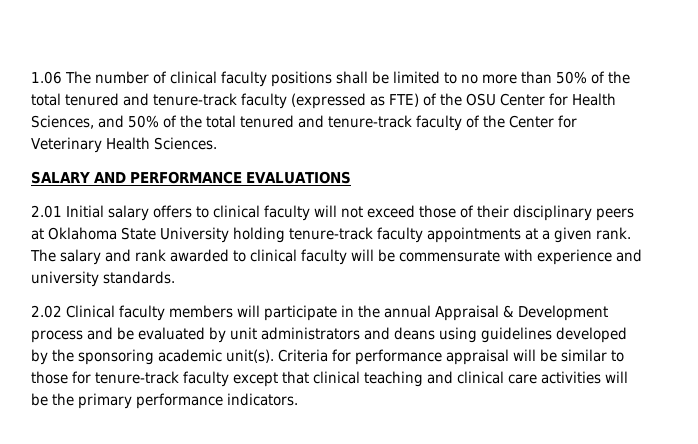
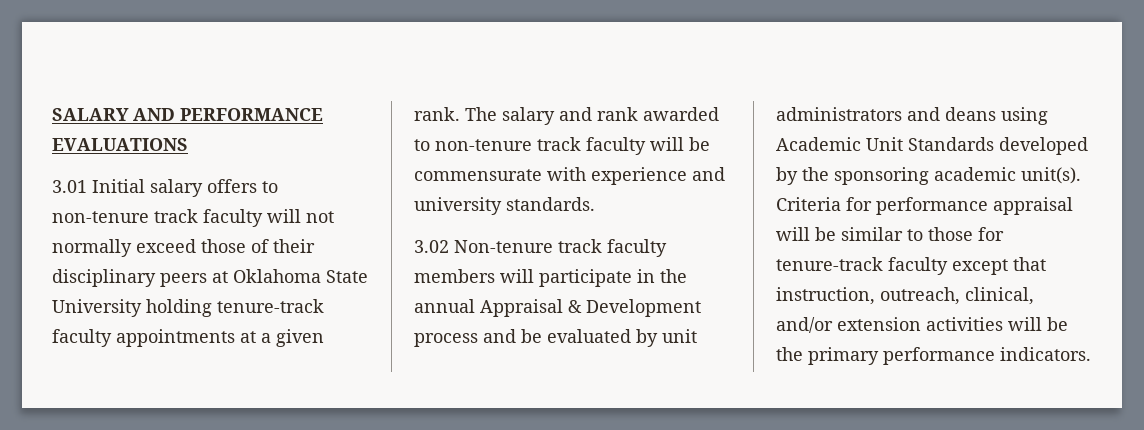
[31,71,630,87] [31,93,616,109] [31,115,577,131] [31,137,217,153] 1.06 The number of clinical faculty positions shall be limited to no more than 50% of the total tenured and tenure-track faculty (expressed as FTE) of the OSU Center for Health Sciences, and 50% of the total tenured and tenure-track faculty of the Center for Veterinary Health Sciences. // -> (52, 114) none
[31,205,62,218] 2.01 -> [52,180,87,193] 3.01
[213,205,260,218] clinical -> [52,209,198,223] non-tenure track
(363, 212) none -> [52,239,132,257] normally
[250,249,297,262] clinical -> [435,137,581,151] non-tenure track
[31,305,115,318] 2.02 Clinical -> [414,239,602,253] 3.02 Non-tenure track
[481,327,552,343] guidelines -> [776,137,994,151] Academic Unit Standards
[313,371,537,387] clinical teaching and clinical care -> [776,287,1034,305] [776,317,921,333] instruction, outreach, clinical, and/or extension

